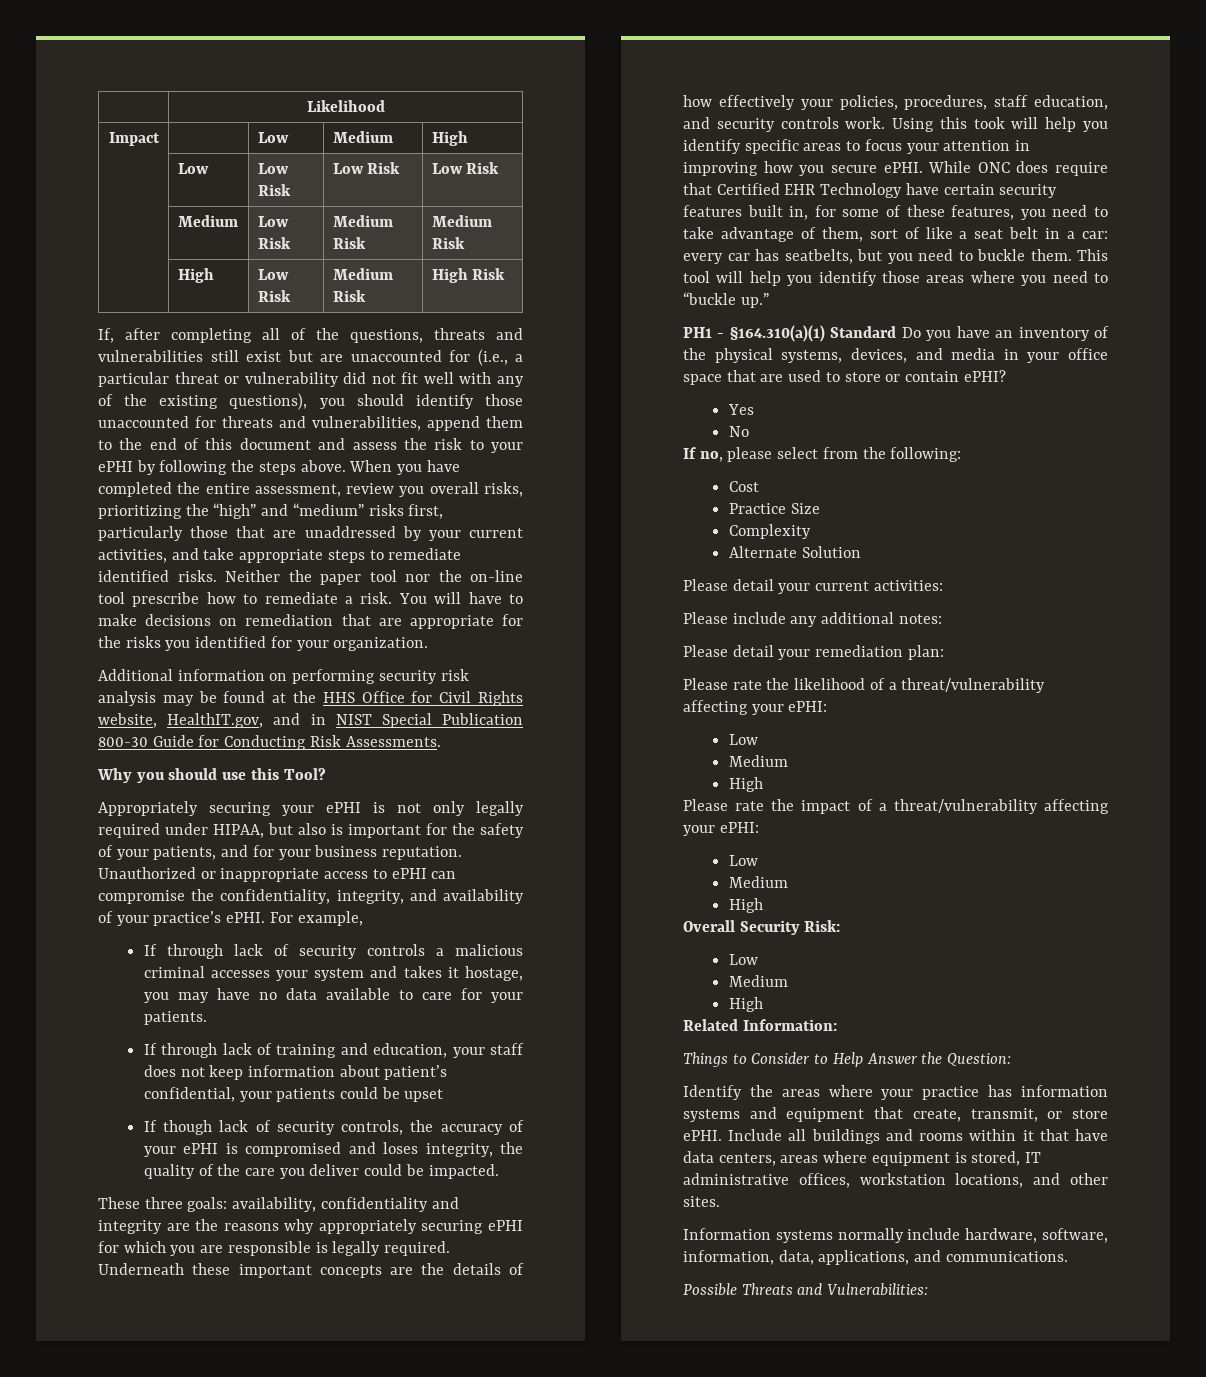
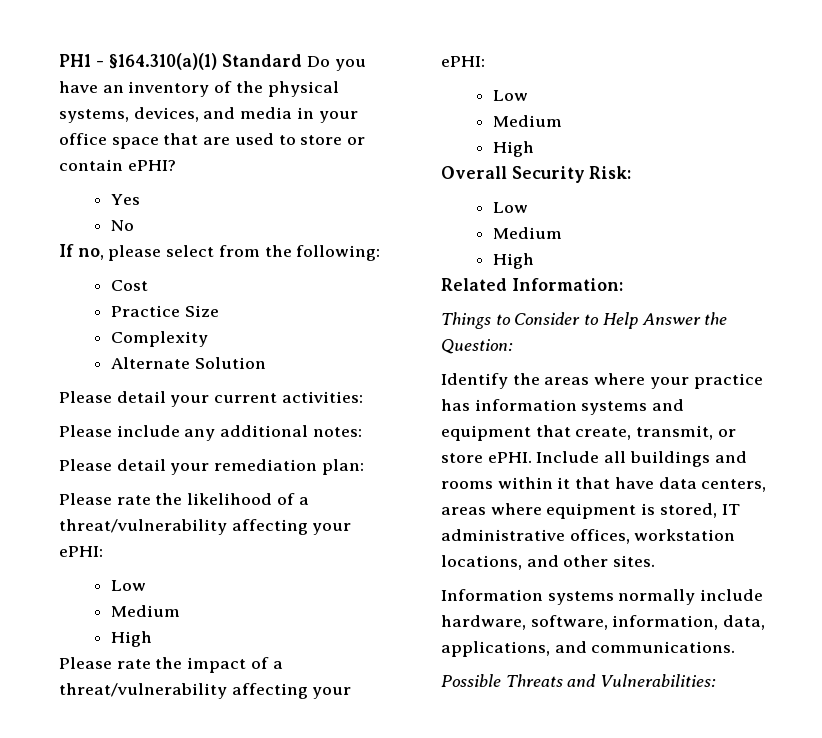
[306,100,385,112] [108,132,160,146] [257,132,289,143] [332,131,393,143] [431,131,468,146] [177,163,209,174] [257,163,289,174] [257,184,291,196] [332,162,401,174] [431,162,500,174] [177,215,238,227] [257,216,289,227] [257,237,291,249] [332,215,393,227] [332,237,366,249] [431,215,492,227] [431,237,465,249] [177,268,214,283] [257,269,289,280] [257,290,291,302] [332,268,393,280] [332,290,366,302] [431,268,506,283] [98,328,523,343] [98,349,523,366] [98,372,524,387] [98,393,523,410] [98,416,523,431] [98,438,523,453] [98,460,460,475] [98,482,523,497] [98,503,444,519] [98,526,523,541] [98,548,462,563] [98,570,523,585] [98,592,523,607] [98,614,523,629] [98,636,429,651] [98,669,469,684] [98,691,523,706] [98,713,523,728] [98,735,441,750] [97,768,326,783] [98,801,524,816] [98,823,524,838] [98,845,463,860] [98,867,457,882] [98,889,524,904] [98,911,363,926] [143,944,524,959] [143,966,523,981] [143,988,523,1003] [143,1011,207,1025] [143,1043,524,1058] [143,1065,448,1080] [143,1087,444,1102] [143,1120,524,1135] [143,1142,523,1157] [143,1164,499,1179] [98,1197,459,1212] [98,1219,523,1234] [98,1241,451,1256] [98,1263,524,1278] [683,95,1108,110] [683,117,1108,132] [683,139,1031,154] [683,161,1108,176] [683,183,1058,198] [683,205,1108,220] [683,227,1108,242] [683,249,1108,264] [683,271,1108,286] [683,292,769,308] | Likelihood // Impact | | Low | Medium | High // | Low | Low Risk | Low Risk | Low Risk // | Medium | Low Risk | Medium Risk | Medium Risk // | High | Low Risk | Medium Risk | High Risk // If, after completing all of the questions, threats and vulnerabilities still exist but are unaccounted for (i.e., a particular threat or vulnerability did not fit well with any of the existing questions), you should identify those unaccounted for threats and vulnerabilities, append them to the end of this document and assess the risk to your ePHI by following the steps above. When you have completed the entire assessment, review you overall risks, prioritizing the “high” and “medium” risks first, particularly those that are unaddressed by your current activities, and take appropriate steps to remediate identified risks. Neither the paper tool nor the on-line tool prescribe how to remediate a risk. You will have to make decisions on remediation that are appropriate for the risks you identified for your organization. // Additional information on performing security risk analysis may be found at the HHS Office for Civil Rights website, HealthIT.gov, and in NIST Special Publication 800-30 Guide for Conducting Risk Assessments. // Why you should use this Tool? // Appropriately securing your ePHI is not only legally required under HIPAA, but also is important for the safety of your patients, and for your business reputation. Unauthorized or inappropriate access to ePHI can compromise the confidentiality, integrity, and availability of your practice’s ePHI. For example, // If through lack of security controls a malicious criminal accesses your system and takes it hostage, you may have no data available to care for your patients. // If through lack of training and education, your staff does not keep information about patient’s confidential, your patients could be upset // If though lack of security controls, the accuracy of your ePHI is compromised and loses integrity, the quality of the care you deliver could be impacted. // These three goals: availability, confidentiality and integrity are the reasons why appropriately securing ePHI for which you are responsible is legally required. Underneath these important concepts are the details of how effectively your policies, procedures, staff education, and security controls work. Using this took will help you identify specific areas to focus your attention in improving how you secure ePHI. While ONC does require that Certified EHR Technology have certain security features built in, for some of these features, you need to take advantage of them, sort of like a seat belt in a car: every car has seatbelts, but you need to buckle them. This tool will help you identify those areas where you need to “buckle up.” // -> (59, 60) none

